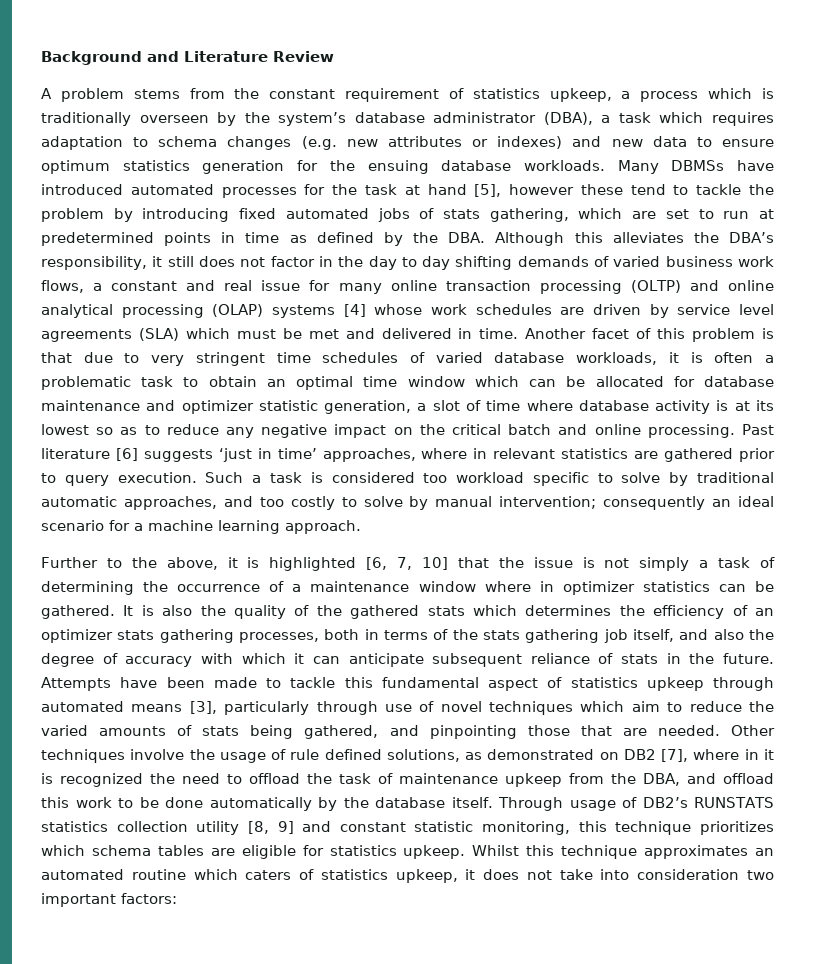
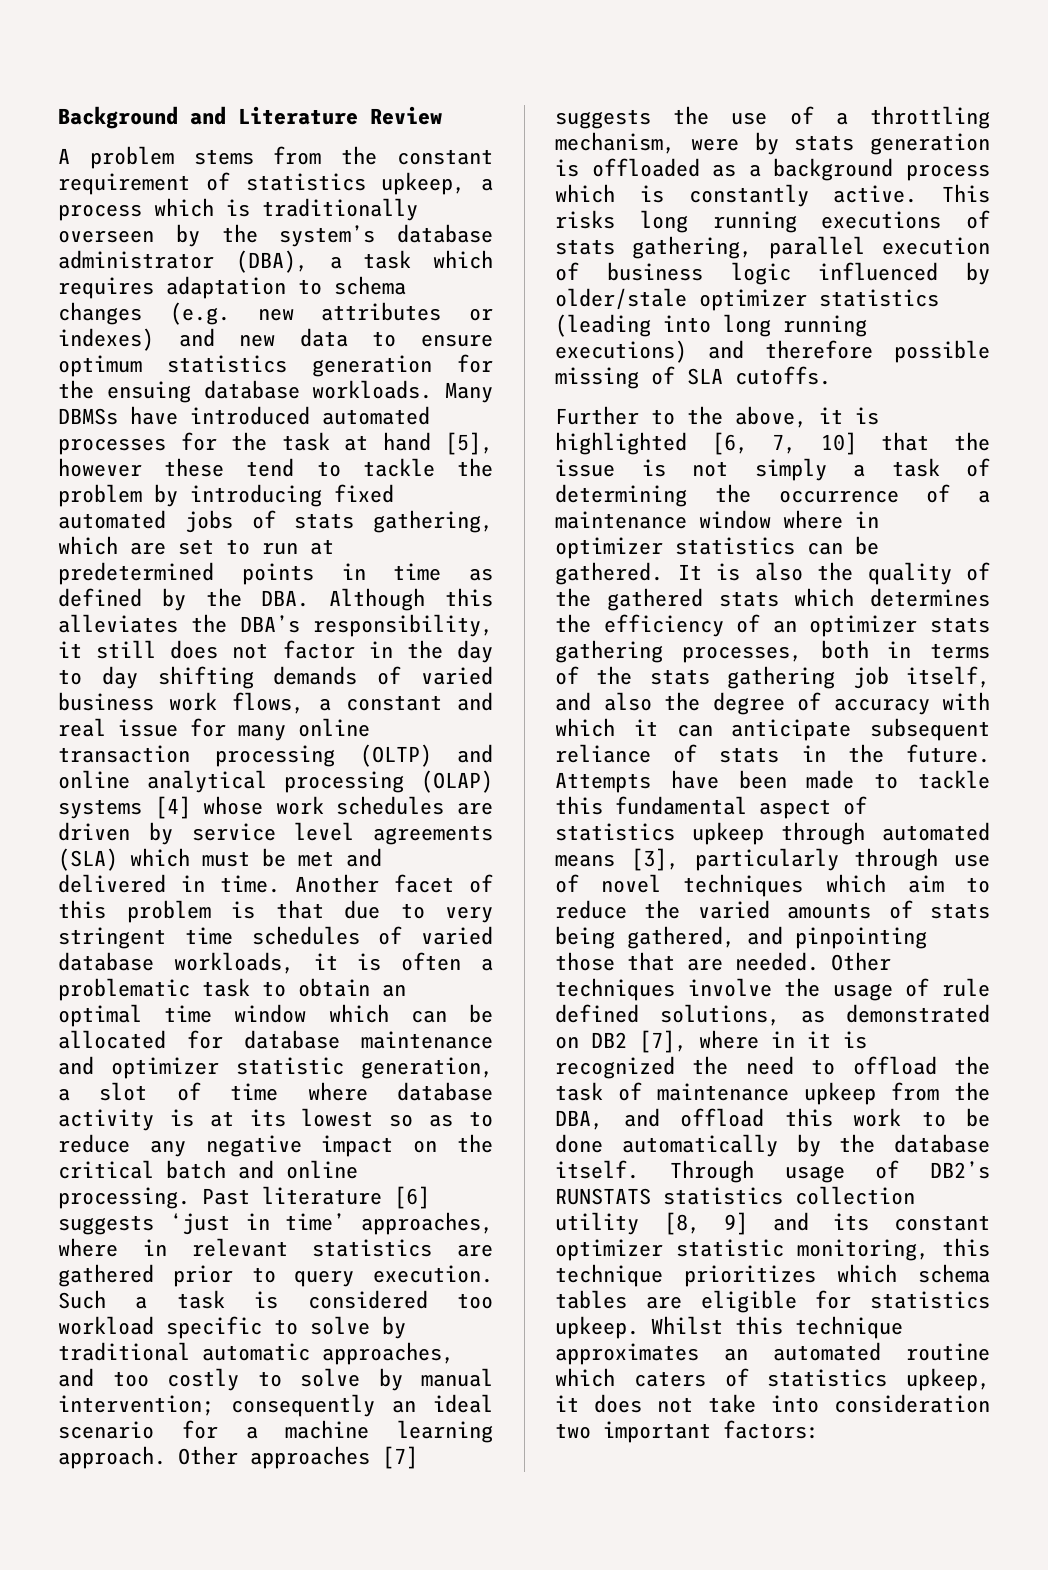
(361, 527) none -> [178,1446,418,1469] [555,106,990,129] [555,132,990,155] [555,158,990,181] [555,184,990,207] [555,210,990,233] [555,236,990,259] [555,262,990,285] [555,288,939,311] [555,314,867,337] [555,340,990,363] [555,366,831,389] Other approaches [7] suggests the use of a throttling mechanism, were by stats generation is offloaded as a background process which is constantly active. This risks long running executions of stats gathering, parallel execution of business logic influenced by older/stale optimizer statistics (leading into long running executions) and therefore possible missing of SLA cutoffs.
[339,822,406,832] constant -> [833,1213,990,1231] [555,1239,663,1261] its constant optimizer

